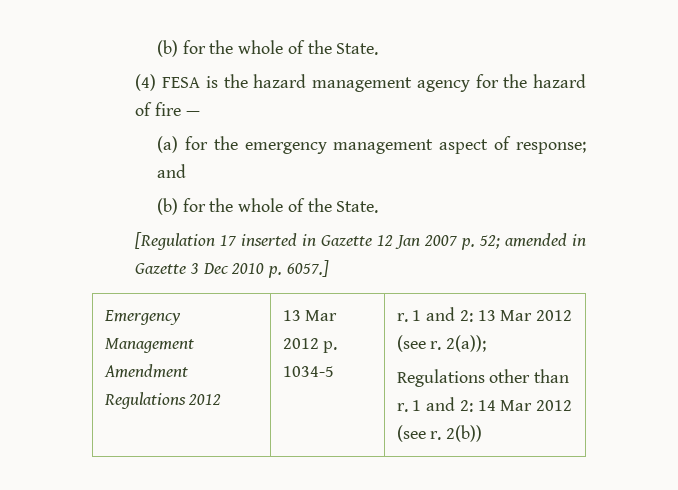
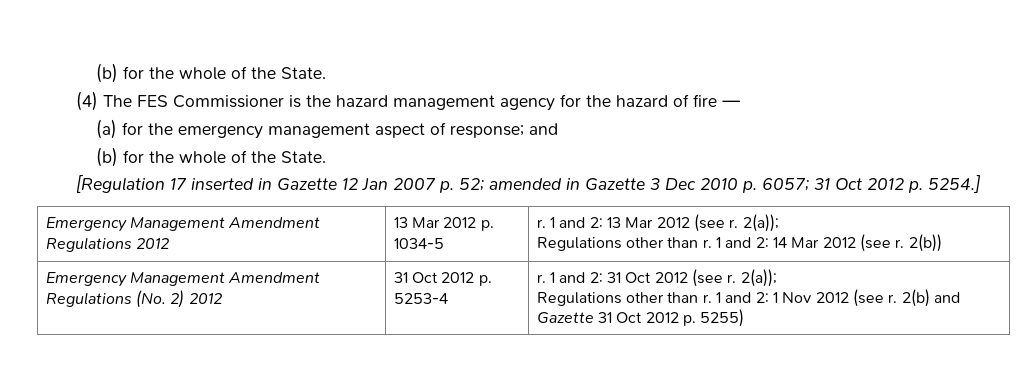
[162,77,201,88] FESA -> [103,95,285,108] The FES Commissioner
[286,260,329,277] 6057.] -> [762,175,982,193] 6057; 31 Oct 2012 p. 5254.]
(483, 433) none -> [45,272,321,287] [45,290,222,308] [393,272,492,286] [393,293,448,304] [536,269,777,287] [536,289,960,307] [536,309,745,327] // Emergency Management Amendment Regulations (No. 2) 2012 | 31 Oct 2012 p. 5253-4 | r. 1 and 2: 31 Oct 2012 (see r. 2(a)); // Regulations other than r. 1 and 2: 1 Nov 2012 (see r. 2(b) and Gazette 31 Oct 2012 p. 5255)

